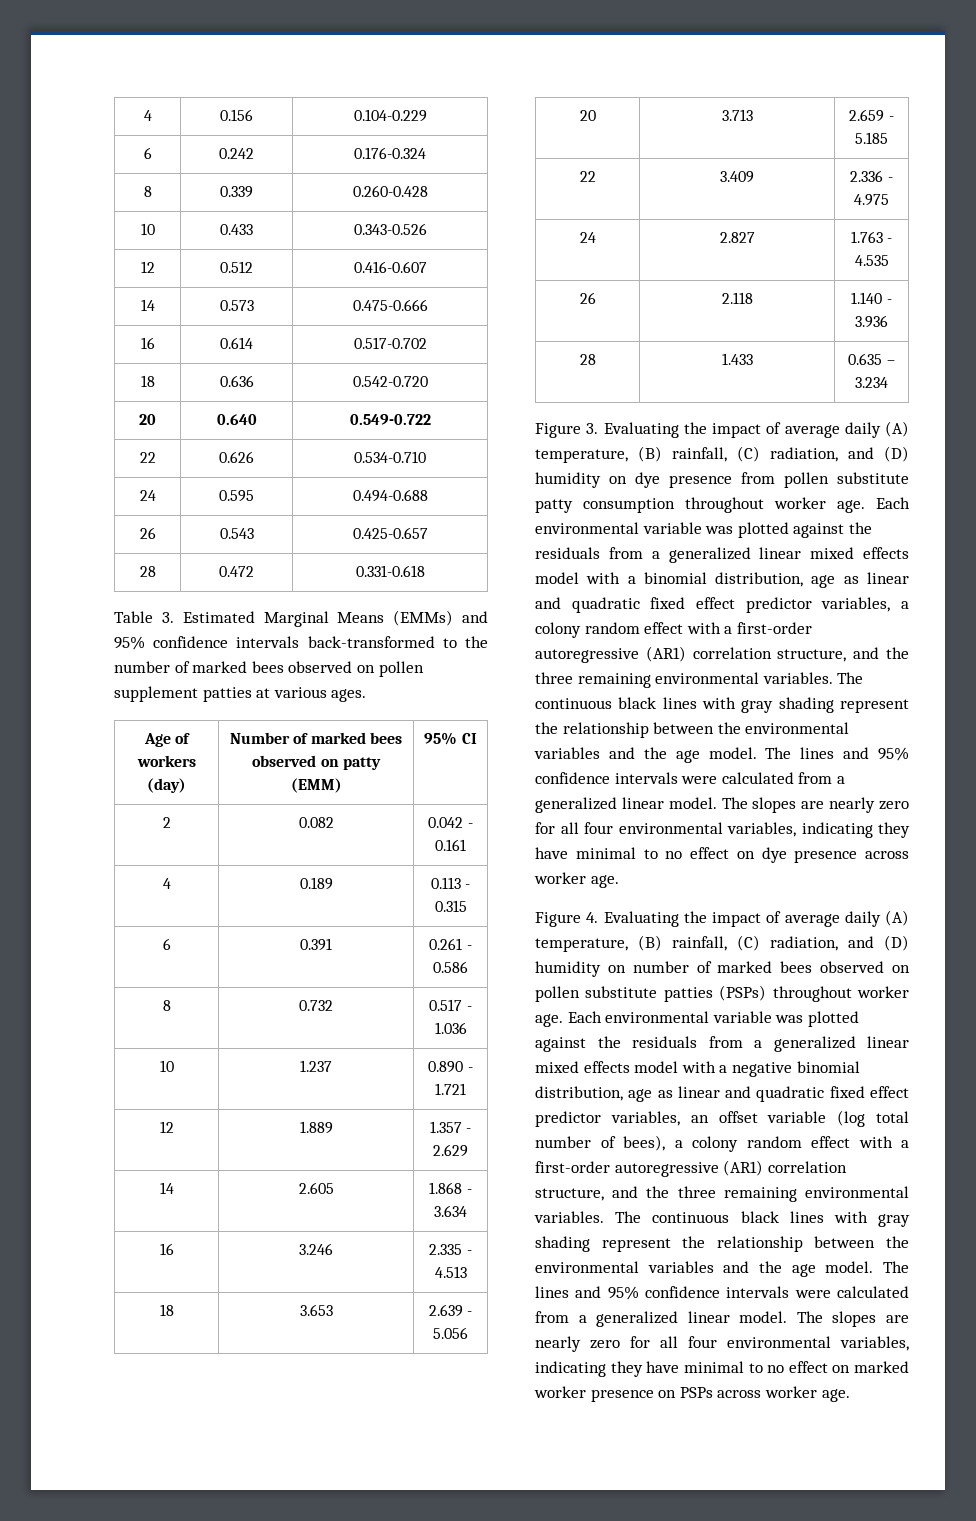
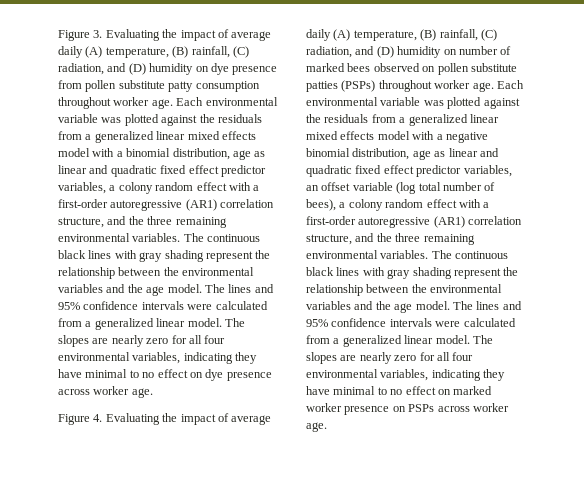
[143,110,152,121] [220,109,253,121] [353,109,427,122] [143,147,152,159] [219,148,254,159] [354,147,426,159] [143,186,152,197] [220,186,253,198] [352,185,428,197] [140,223,155,235] [220,224,253,235] [353,223,427,235] [140,261,155,273] [220,261,253,273] [353,261,427,273] [140,299,155,311] [219,300,254,311] [352,299,428,311] [140,337,155,349] [220,337,253,349] [353,337,427,349] [140,375,155,387] [219,375,254,387] [352,376,428,387] [139,414,156,425] [216,414,257,425] [349,414,431,425] [139,452,156,463] [219,451,254,463] [354,451,426,463] [139,490,156,501] [219,490,254,502] [352,489,428,502] [139,527,156,539] [219,528,254,539] [352,527,428,539] [139,566,156,577] [219,566,254,577] [355,565,425,577] [114,610,488,627] [114,636,488,650] [114,661,424,677] [114,686,367,702] [143,733,191,747] [136,755,196,767] [147,778,186,793] [230,732,402,744] [252,755,381,770] [290,778,342,793] [424,732,477,745] [162,817,171,828] [298,817,334,828] [428,817,473,828] [435,839,466,851] [162,878,171,889] [299,877,333,890] [430,877,471,889] [434,900,467,912] [162,938,171,950] [300,938,332,951] [429,938,472,950] [433,961,468,973] [162,1000,171,1011] [299,1000,333,1011] [429,999,472,1011] [434,1022,467,1034] [159,1060,174,1072] [300,1060,332,1072] [428,1061,473,1073] [435,1083,466,1095] [159,1121,174,1133] [299,1121,333,1134] [429,1121,472,1133] [433,1144,468,1157] [159,1182,174,1194] [298,1182,334,1194] [429,1182,472,1194] [434,1205,467,1217] [159,1243,174,1255] [299,1243,333,1255] [429,1244,472,1255] [434,1266,467,1278] [159,1304,174,1316] [299,1304,333,1316] [428,1304,473,1317] [433,1327,468,1339] [579,110,596,121] [721,109,753,121] [849,109,894,122] [855,132,888,144] [579,171,596,182] [720,171,754,183] [850,170,893,182] [854,194,889,206] [579,232,596,243] [719,232,755,243] [850,231,893,243] [854,255,889,266] [579,292,596,304] [721,292,753,304] [851,292,892,304] [855,315,888,328] [579,354,596,365] [721,353,753,365] [848,353,895,365] [855,377,888,388] 4 | 0.156 | 0.104-0.229 // 6 | 0.242 | 0.176-0.324 // 8 | 0.339 | 0.260-0.428 // 10 | 0.433 | 0.343-0.526 // 12 | 0.512 | 0.416-0.607 // 14 | 0.573 | 0.475-0.666 // 16 | 0.614 | 0.517-0.702 // 18 | 0.636 | 0.542-0.720 // 20 | 0.640 | 0.549-0.722 // 22 | 0.626 | 0.534-0.710 // 24 | 0.595 | 0.494-0.688 // 26 | 0.543 | 0.425-0.657 // 28 | 0.472 | 0.331-0.618 // Table 3. Estimated Marginal Means (EMMs) and 95% confidence intervals back-transformed to the number of marked bees observed on pollen supplement patties at various ages. // Age of workers (day) | Number of marked bees observed on patty (EMM) | 95% CI // 2 | 0.082 | 0.042 - 0.161 // 4 | 0.189 | 0.113 - 0.315 // 6 | 0.391 | 0.261 - 0.586 // 8 | 0.732 | 0.517 - 1.036 // 10 | 1.237 | 0.890 - 1.721 // 12 | 1.889 | 1.357 - 2.629 // 14 | 2.605 | 1.868 - 3.634 // 16 | 3.246 | 2.335 - 4.513 // 18 | 3.653 | 2.639 - 5.056 // 20 | 3.713 | 2.659 - 5.185 // 22 | 3.409 | 2.336 - 4.975 // 24 | 2.827 | 1.763 - 4.535 // 26 | 2.118 | 1.140 - 3.936 // 28 | 1.433 | 0.635 – 3.234 // -> (58, 35) none

